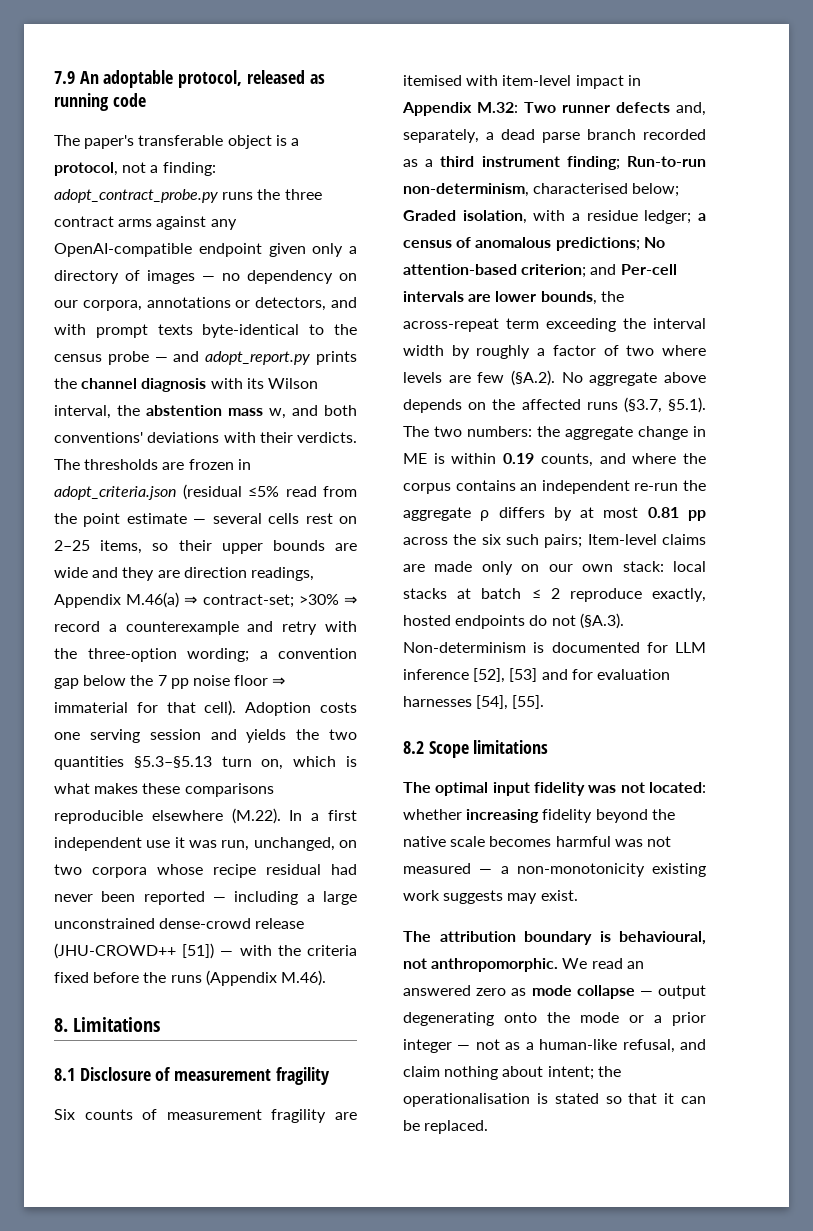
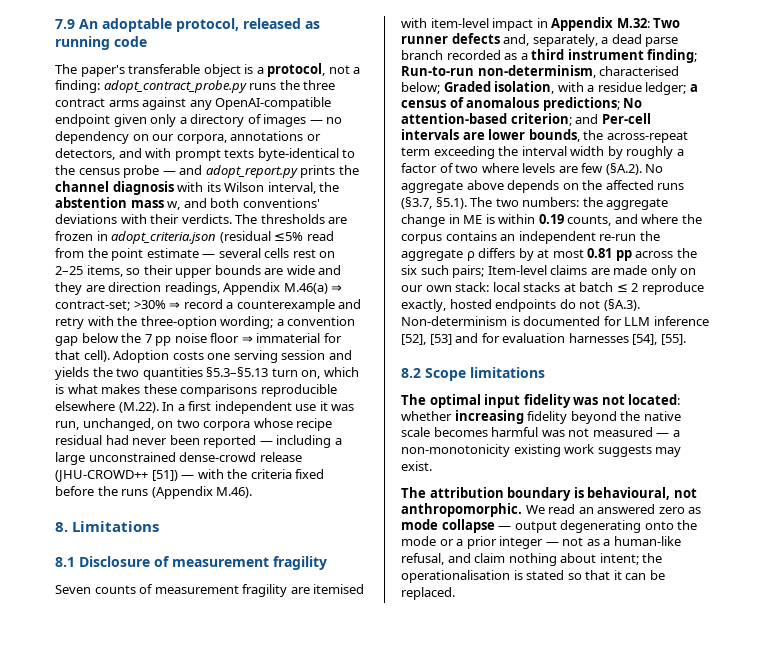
[54,1109,75,1120] Six -> [55,585,91,594] Seven

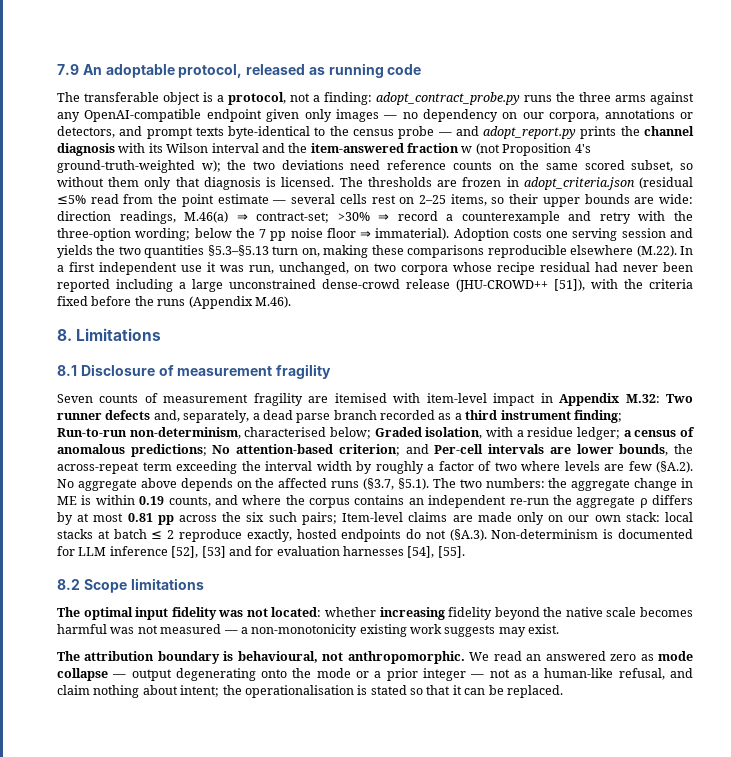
[80,65,125,77] paper's -> (80, 97) none
[55,98,105,107] contract -> (611, 97) none
[179,114,262,127] a directory of -> (332, 115) none
[145,148,172,158] with -> (143, 131) none
[267,182,340,194] [55,197,320,210] [55,214,232,224] interval, the abstention mass w, and both conventions' deviations with their verdicts. -> [211,143,591,156] [57,160,693,173] [57,177,335,190] interval and the item-answered fraction w (not Proposition 4's ground-truth-weighted w); the two deviations need reference counts on the same scored subset, so without them only that diagnosis is licensed.
[286,265,342,275] [55,282,105,295] wide and they are -> [659,194,693,204] wide:
[223,282,281,295] Appendix -> (176, 217) none
[276,316,356,326] [55,336,78,346] a convention gap -> (191, 234) none
[256,333,342,343] [55,350,110,362] immaterial for that cell). -> [375,228,450,240] immaterial).
[323,367,359,377] [55,384,141,394] which is what makes -> [323,245,369,258] making
[259,441,273,445] — -> (110, 285) none
[151,470,195,481] [51]) — -> [554,279,585,291] [51]),

